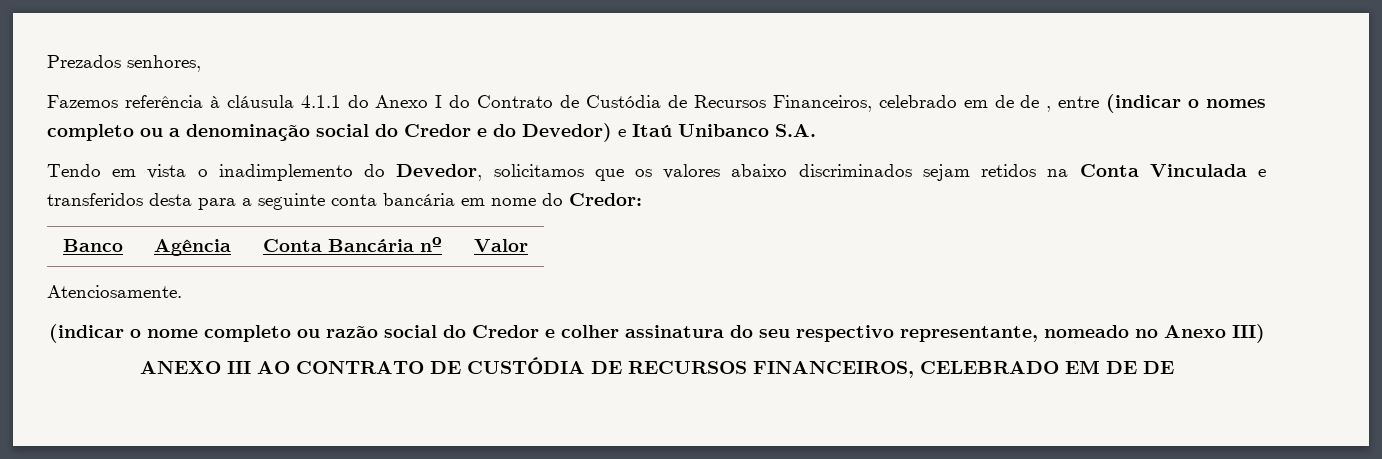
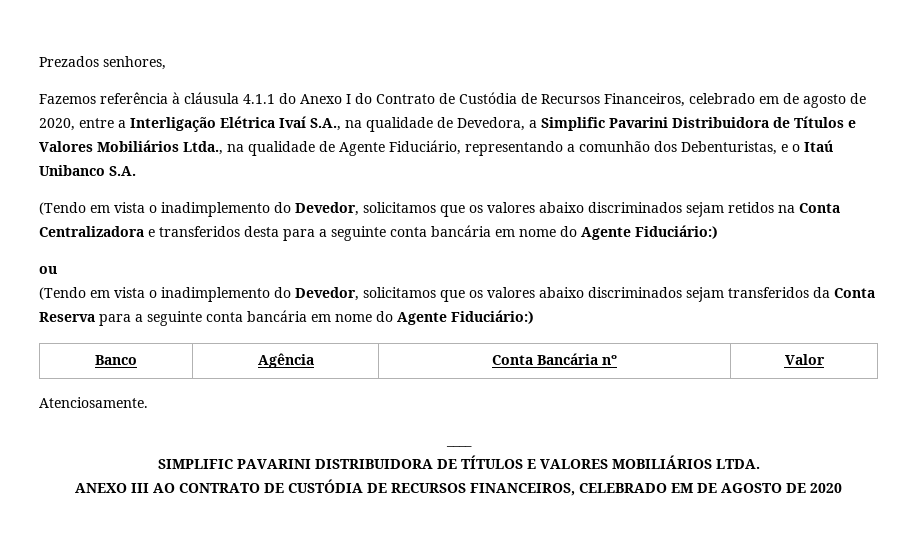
[1020,94,1266,113] [47,123,626,142] de , entre (indicar o nomes completo ou a denominação social do Credor e do Devedor) e -> [803,93,866,108] [39,116,856,132] [39,140,800,156] agosto de 2020, entre a Interligação Elétrica Ivaí S.A., na qualidade de Devedora, a Simplific Pavarini Distribuidora de Títulos e Valores Mobiliários Ltda., na qualidade de Agente Fiduciário, representando a comunhão dos Debenturistas, e o
[47,164,101,177] Tendo -> [39,202,86,215] (Tendo
[1149,164,1247,177] Vinculada -> [39,226,144,237] Centralizadora
[569,193,642,206] Credor: -> [581,225,718,240] [39,266,57,274] [39,287,875,302] [39,310,534,326] Agente Fiduciário:) // ou // (Tendo em vista o inadimplemento do Devedor, solicitamos que os valores abaixo discriminados sejam transferidos da Conta Reserva para a seguinte conta bancária em nome do Agente Fiduciário:)
[48,324,1265,343] (indicar o nome completo ou razão social do Credor e colher assinatura do seu respectivo representante, nomeado no Anexo III) -> [445,445,472,447] [157,455,760,469] ____ // SIMPLIFIC PAVARINI DISTRIBUIDORA DE TÍTULOS E VALORES MOBILIÁRIOS LTDA.
[1142,361,1174,374] DE -> [721,483,842,493] AGOSTO DE 2020

